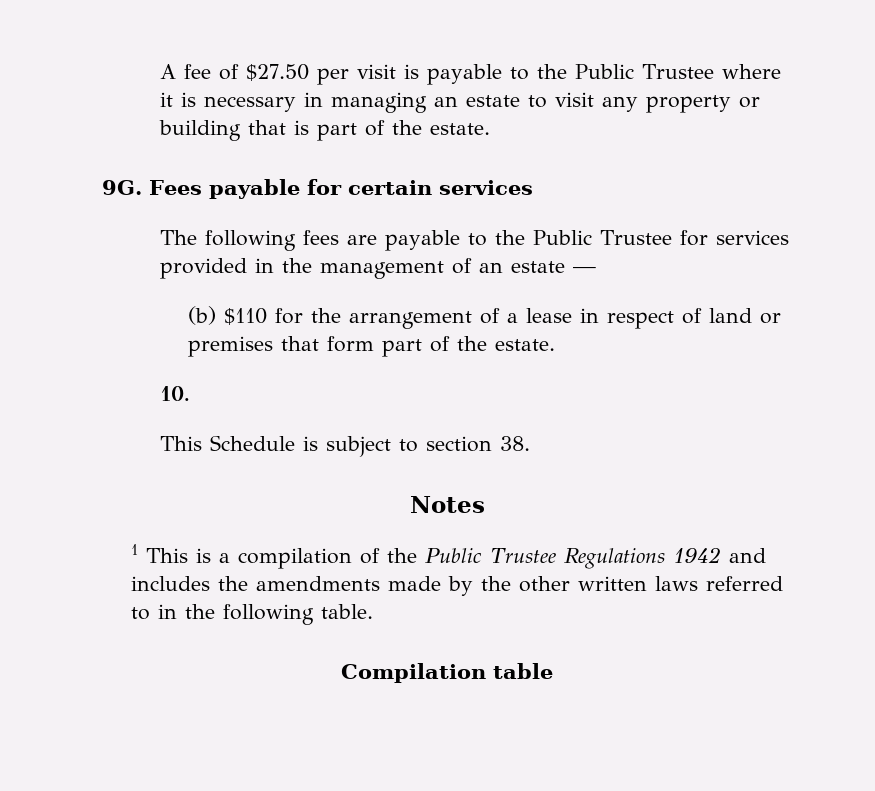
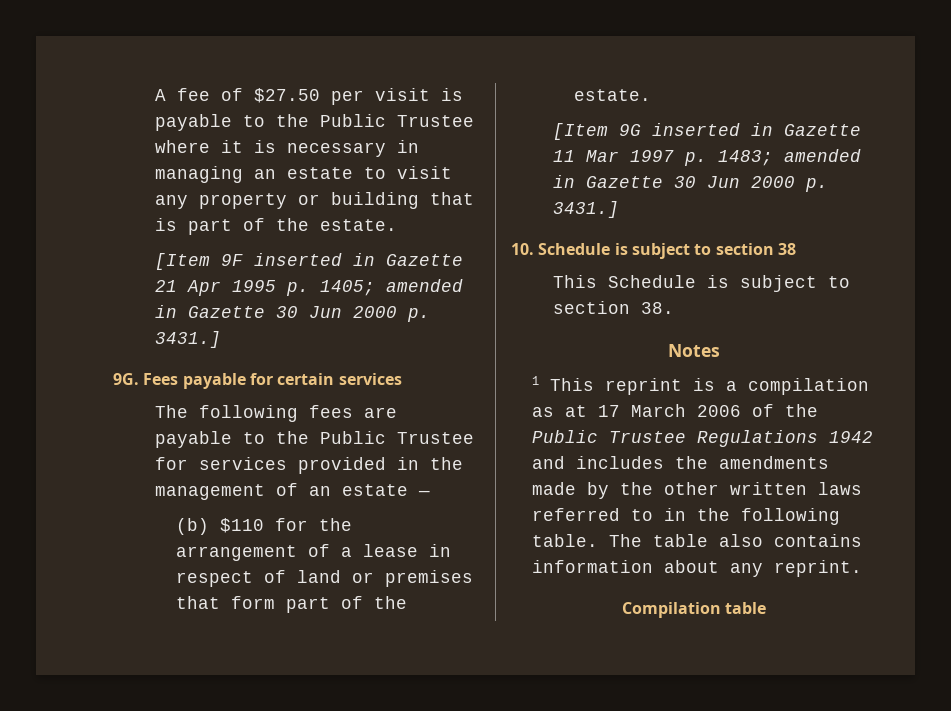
(490, 129) none -> [154,253,463,270] [154,279,463,296] [154,305,430,322] [154,331,221,348] // [Item 9F inserted in Gazette 21 Apr 1995 p. 1405; amended in Gazette 30 Jun 2000 p. 3431.]
[159,386,190,401] 10. -> [552,123,861,140] [552,149,861,166] [552,175,828,192] [552,201,619,218] [511,243,796,259] [Item 9G inserted in Gazette 11 Mar 1997 p. 1483; amended in Gazette 30 Jun 2000 p. 3431.] // 10. Schedule is subject to section 38
(188, 555) none -> [604,378,682,395] reprint
(352, 558) none -> [531,404,741,417] as at 17 March 2006
(373, 611) none -> [608,534,862,547] [531,560,862,577] The table also contains information about any reprint.

